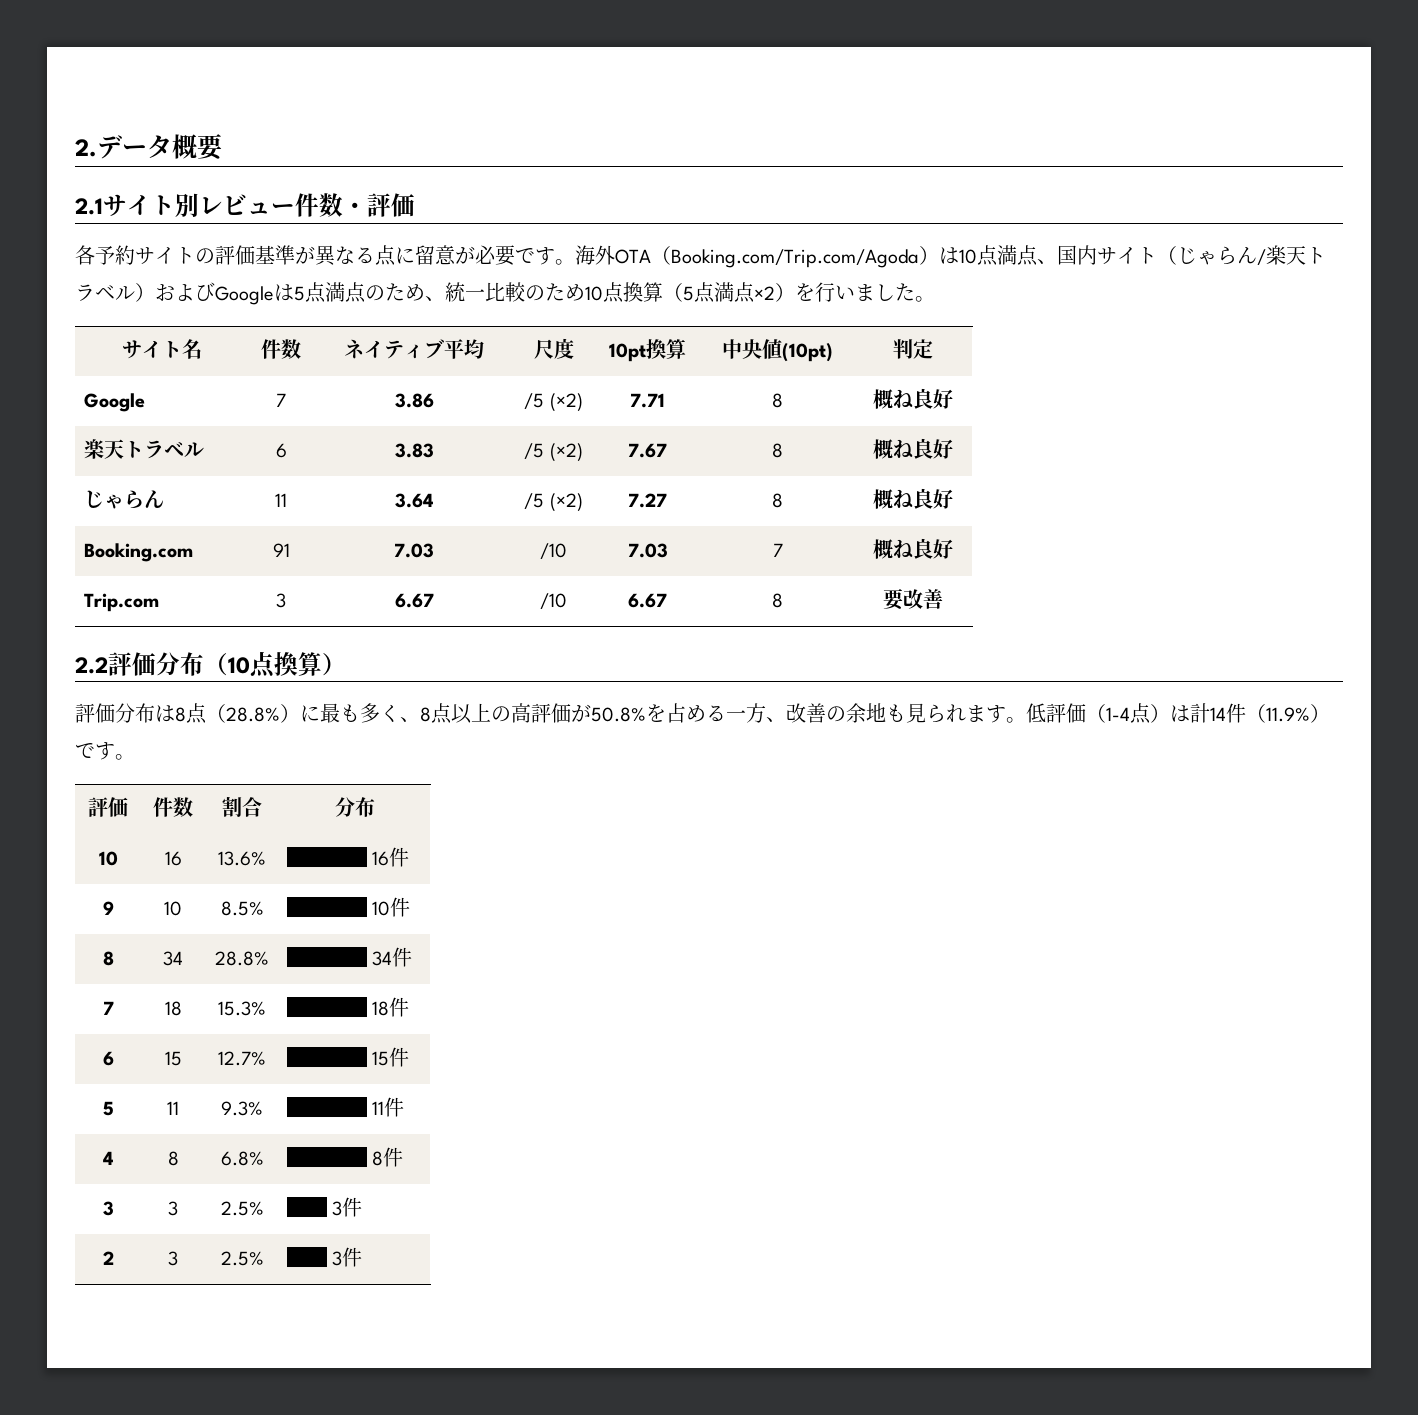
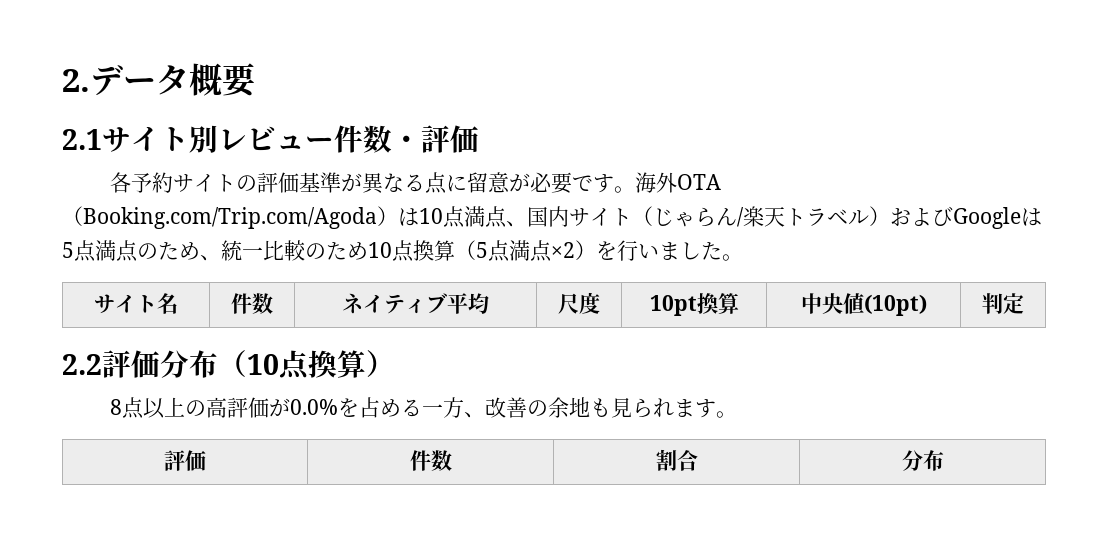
[83,393,145,412] [276,393,286,407] [394,393,434,408] [524,393,583,412] [630,393,665,408] [772,393,783,408] [872,388,953,409] [83,439,204,459] [275,443,287,458] [394,443,434,458] [524,443,583,462] [628,443,667,458] [772,443,783,458] [872,438,953,459] [83,490,164,509] [275,493,287,507] [394,493,434,508] [524,493,583,512] [628,493,667,508] [772,493,783,508] [872,488,953,509] [83,543,193,562] [272,543,290,557] [394,543,435,558] [540,543,567,559] [627,543,668,558] [772,543,783,557] [872,538,953,559] [83,593,159,612] [276,593,286,608] [394,593,434,608] [540,593,567,609] [628,593,667,608] [772,593,783,608] [882,589,943,610] // Google | 7 | 3.86 | /5 (×2) | 7.71 | 8 | 概ね良好 // 楽天トラベル | 6 | 3.83 | /5 (×2) | 7.67 | 8 | 概ね良好 // じゃらん | 11 | 3.64 | /5 (×2) | 7.27 | 8 | 概ね良好 // Booking.com | 91 | 7.03 | /10 | 7.03 | 7 | 概ね良好 // Trip.com | 3 | 6.67 | /10 | 6.67 | 8 | 要改善 -> (1024, 303) none
[75,703,420,724] 評価分布は8点（28.8%）に最も多く、 -> (395, 363) none
[591,707,646,722] 50.8% -> [289,399,338,415] 0.0%
[1026,703,1330,724] [75,742,135,760] [88,797,128,817] [153,797,193,817] [221,797,262,817] [334,797,375,817] [98,851,118,866] [164,851,182,866] [218,851,266,866] [286,847,410,868] [102,901,114,915] [164,901,182,916] [220,901,264,916] [286,897,411,918] [102,951,114,966] [163,951,183,966] [215,951,269,966] [286,947,413,968] [102,1001,114,1015] [164,1001,182,1016] [218,1001,266,1016] [286,997,410,1018] [102,1051,114,1066] [164,1051,182,1066] [218,1051,266,1066] [286,1047,410,1068] [102,1101,114,1116] [167,1101,179,1115] [221,1101,263,1116] [286,1097,405,1118] [102,1151,114,1165] [167,1151,179,1166] [220,1151,264,1166] [286,1147,404,1168] [102,1201,114,1216] [168,1201,178,1216] [220,1201,264,1216] [286,1197,363,1218] [102,1251,114,1265] [168,1251,178,1266] [220,1251,264,1266] [286,1247,363,1268] 低評価（1-4点）は計14件（11.9%）です。 // 評価 | 件数 | 割合 | 分布 // 10 | 16 | 13.6% | ████ 16件 // 9 | 10 | 8.5% | ████ 10件 // 8 | 34 | 28.8% | ████ 34件 // 7 | 18 | 15.3% | ████ 18件 // 6 | 15 | 12.7% | ████ 15件 // 5 | 11 | 9.3% | ████ 11件 // 4 | 8 | 6.8% | ████ 8件 // 3 | 3 | 2.5% | ██ 3件 // 2 | 3 | 2.5% | ██ 3件 -> [164,450,206,471] [409,450,452,471] [654,449,698,471] [901,450,944,471] // 評価 | 件数 | 割合 | 分布

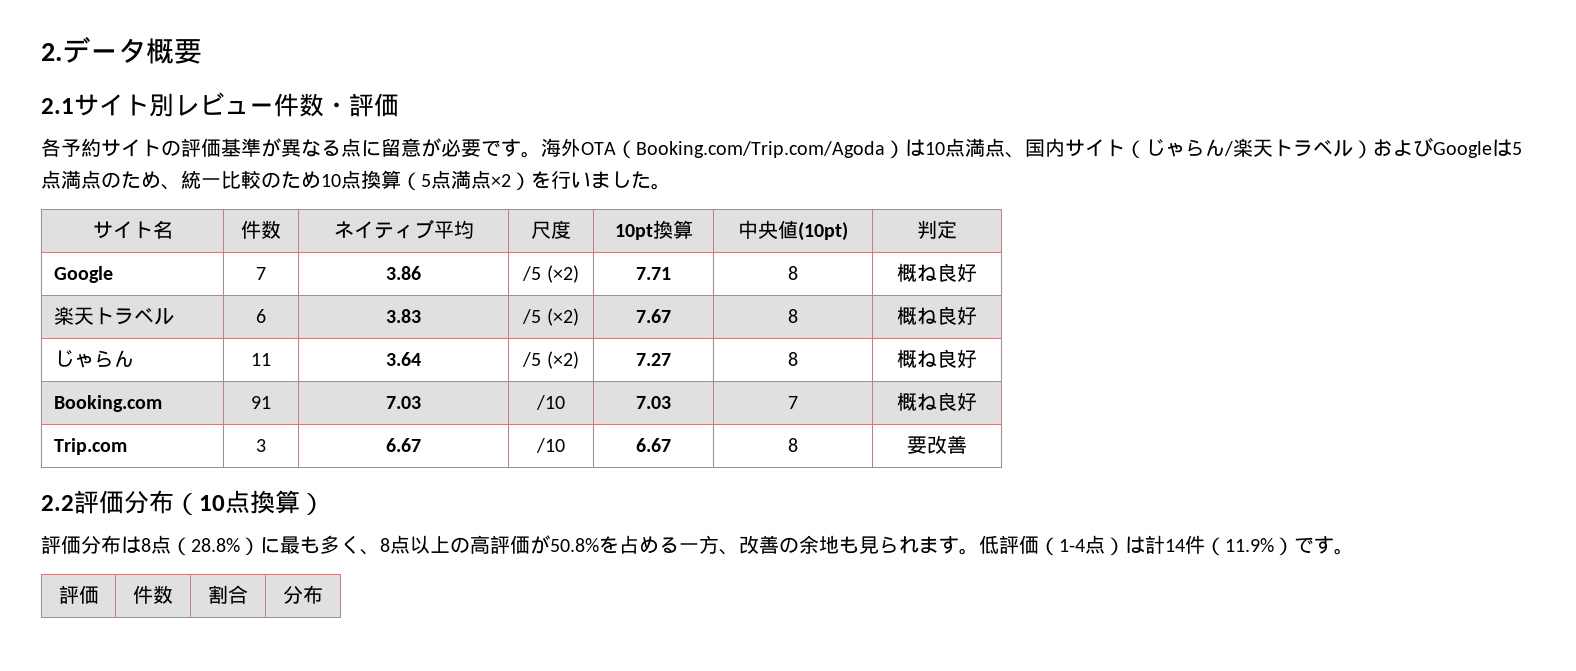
(1024, 303) none -> [54,266,114,283] [256,267,266,280] [386,266,421,280] [522,265,579,283] [636,267,671,280] [788,266,798,280] [897,263,977,282] [54,306,175,325] [256,309,266,323] [386,309,421,323] [522,308,579,326] [636,309,671,323] [788,309,798,323] [897,306,977,325] [54,350,135,368] [251,353,271,366] [386,352,421,366] [522,351,579,369] [636,353,671,366] [788,352,798,366] [897,349,977,368] [54,395,163,412] [251,396,271,409] [386,396,421,409] [536,395,565,410] [636,396,671,409] [788,396,798,409] [897,392,977,411] [54,438,128,455] [256,439,266,452] [386,438,421,452] [536,438,565,453] [636,438,671,452] [788,438,798,452] [907,435,967,454] // Google | 7 | 3.86 | /5 (×2) | 7.71 | 8 | 概ね良好 // 楽天トラベル | 6 | 3.83 | /5 (×2) | 7.67 | 8 | 概ね良好 // じゃらん | 11 | 3.64 | /5 (×2) | 7.27 | 8 | 概ね良好 // Booking.com | 91 | 7.03 | /10 | 7.03 | 7 | 概ね良好 // Trip.com | 3 | 6.67 | /10 | 6.67 | 8 | 要改善
(395, 363) none -> [41,535,380,556] 評価分布は8点（28.8%）に最も多く、
[289,399,338,415] 0.0% -> [550,538,599,552] 50.8%
(737, 414) none -> [979,535,1354,556] 低評価（1-4点）は計14件（11.9%）です。

